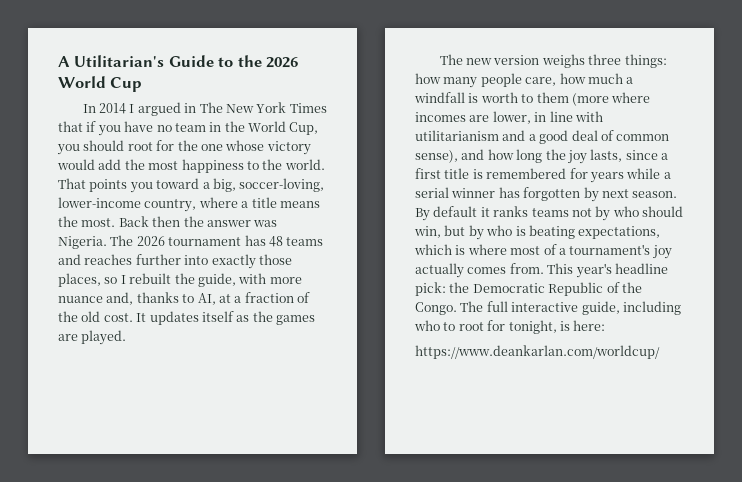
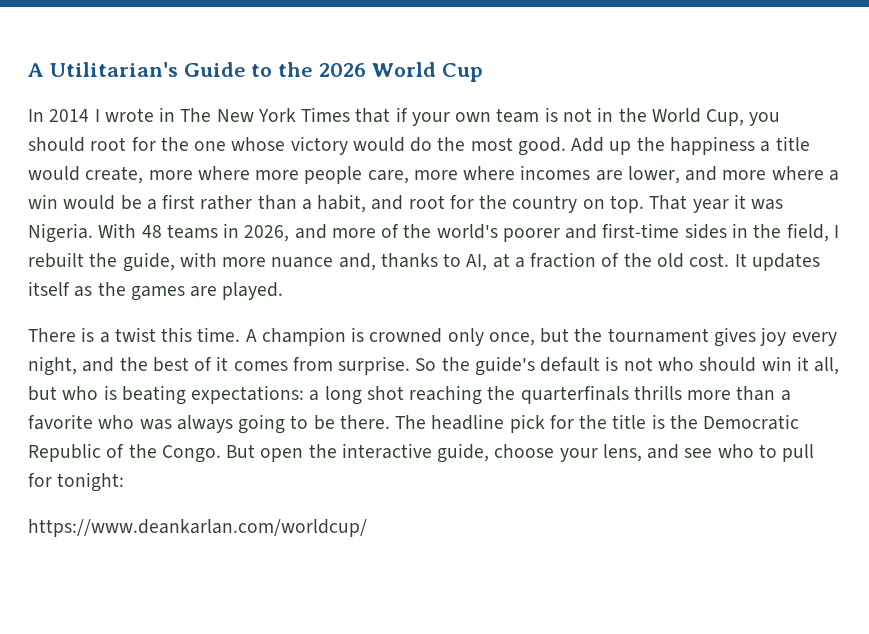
[137,102,181,116] argued -> [104,108,154,122] wrote
[97,121,206,136] you have no team -> [411,107,592,126] your own team is not
[98,159,122,170] add -> [410,137,433,152] do
[181,159,325,173] [58,178,325,193] [58,197,320,212] [58,216,278,227] [58,235,324,249] [58,254,292,269] [58,273,118,287] happiness to the world. That points you toward a big, soccer-loving, lower-income country, where a title means the most. Back then the answer was Nigeria. The 2026 tournament has 48 teams and reaches further into exactly those places, so -> [517,136,810,156] [28,165,839,184] [28,194,784,213] [28,223,829,243] good. Add up the happiness a title would create, more where more people care, more where incomes are lower, and more where a win would be a first rather than a habit, and root for the country on top. That year it was Nigeria. With 48 teams in 2026, and more of the world's poorer and first-time sides in the field,
[439,54,667,68] [415,73,634,88] [414,92,651,106] [415,111,603,124] [415,130,670,144] [415,149,668,164] [415,168,671,183] [415,187,678,202] [415,206,683,221] [414,225,661,240] [414,244,672,259] [415,263,668,278] [415,282,446,296] The new version weighs three things: how many people care, how much a windfall is worth to them (more where incomes are lower, in line with utilitarianism and a good deal of common sense), and how long the joy lasts, since a first title is remembered for years while a serial winner has forgotten by next season. By default it ranks teams not by who should win, but by who is beating expectations, which is where most of a tournament's joy actually comes from. This year's headline pick: -> [28,327,837,347] [28,356,840,376] [28,385,791,405] [28,414,665,434] There is a twist this time. A champion is crowned only once, but the tournament gives joy every night, and the best of it comes from surprise. So the guide's default is not who should win it all, but who is beating expectations: a long shot reaching the quarterfinals thrills more than a favorite who was always going to be there. The headline pick for the title is
[460,301,681,315] [414,320,606,334] The full interactive guide, including who to root for tonight, is here: -> [226,443,815,463] [28,472,125,492] But open the interactive guide, choose your lens, and see who to pull for tonight:

